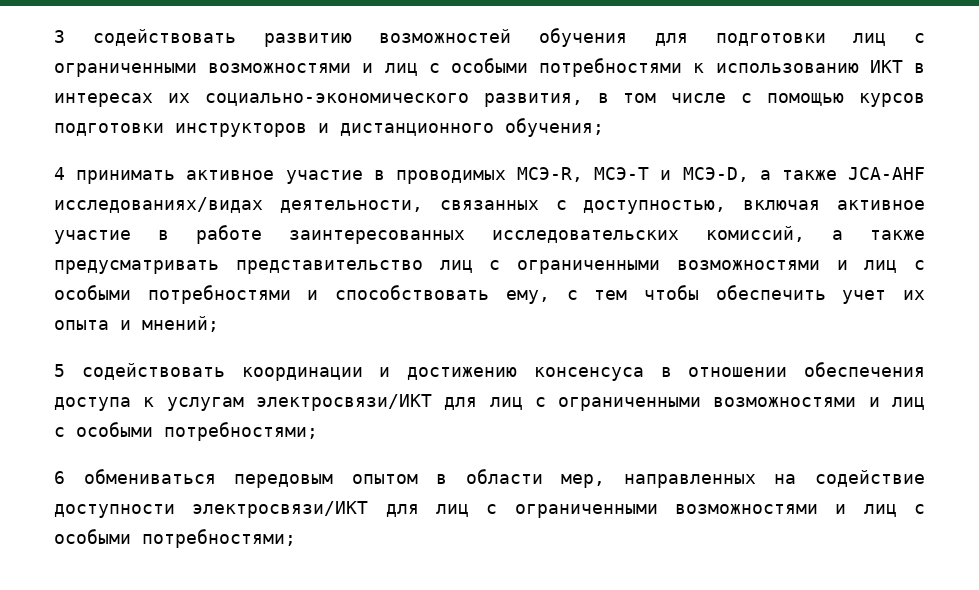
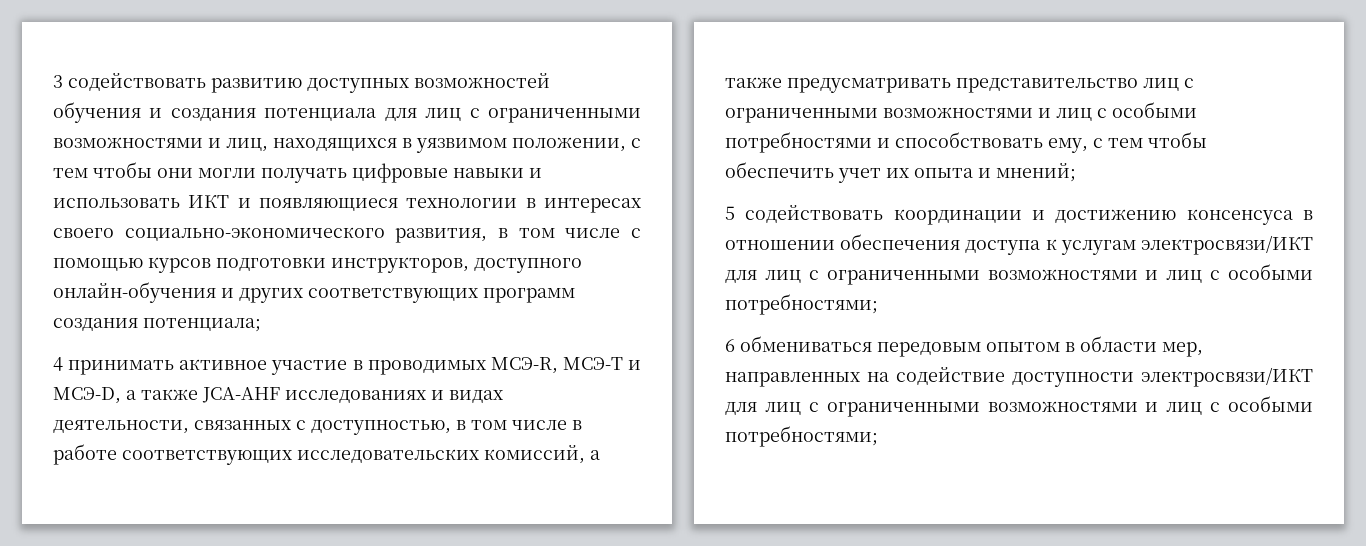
(352, 40) none -> [307,78,409,93] доступных
[654,33,925,46] [54,58,903,77] для подготовки лиц с ограниченными возможностями и лиц с особыми потребностями к использованию ИКТ -> [149,108,641,123] [53,137,641,153] [53,162,542,183] [53,195,518,211] и создания потенциала для лиц с ограниченными возможностями и лиц, находящихся в уязвимом положении, с тем чтобы они могли получать цифровые навыки и использовать ИКТ и появляющиеся технологии
[167,93,190,103] их -> [53,228,114,238] своего
[175,118,604,137] инструкторов и дистанционного обучения; -> [331,257,582,273] [53,282,575,303] [53,318,261,332] инструкторов, доступного онлайн-обучения и других соответствующих программ создания потенциала;
[54,197,263,213] исследованиях/видах -> [285,390,503,403] исследованиях и видах
[743,200,926,210] [54,230,131,244] включая активное участие -> [456,420,567,430] в том числе
[289,230,465,244] заинтересованных -> [122,450,292,465] соответствующих

